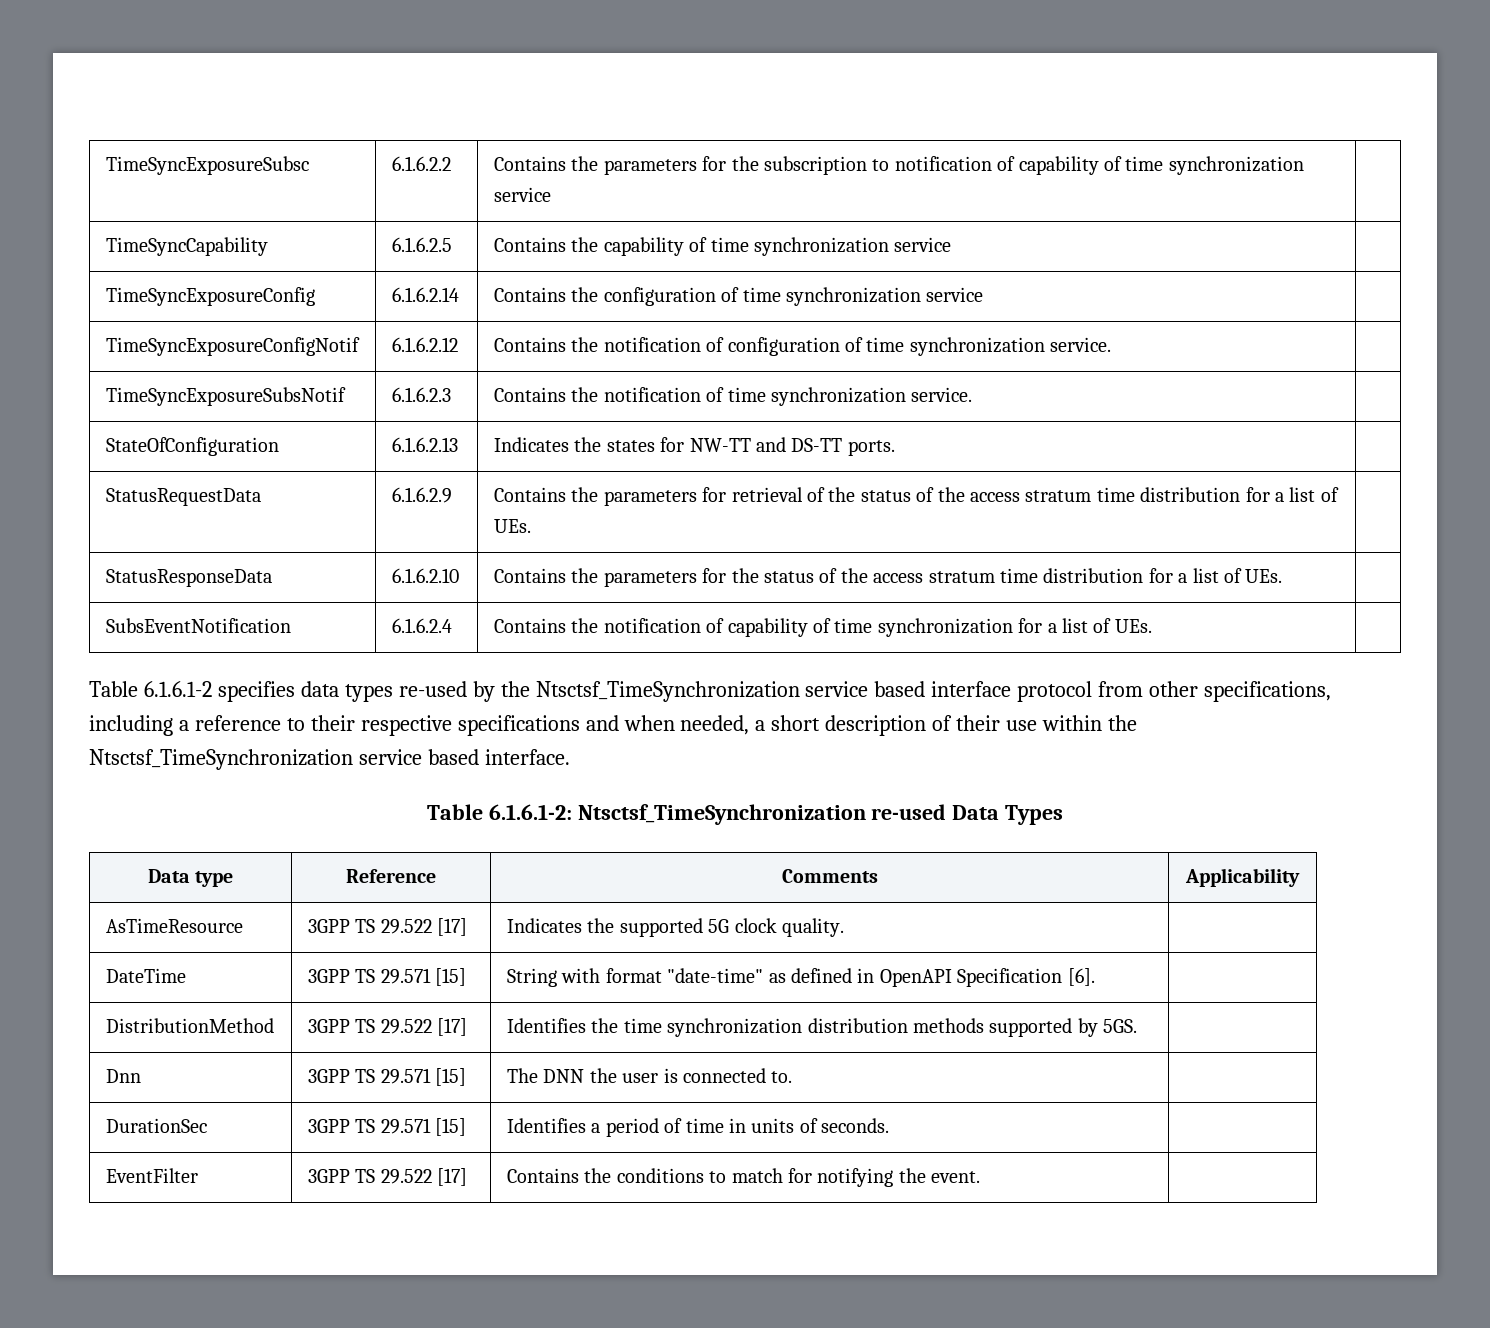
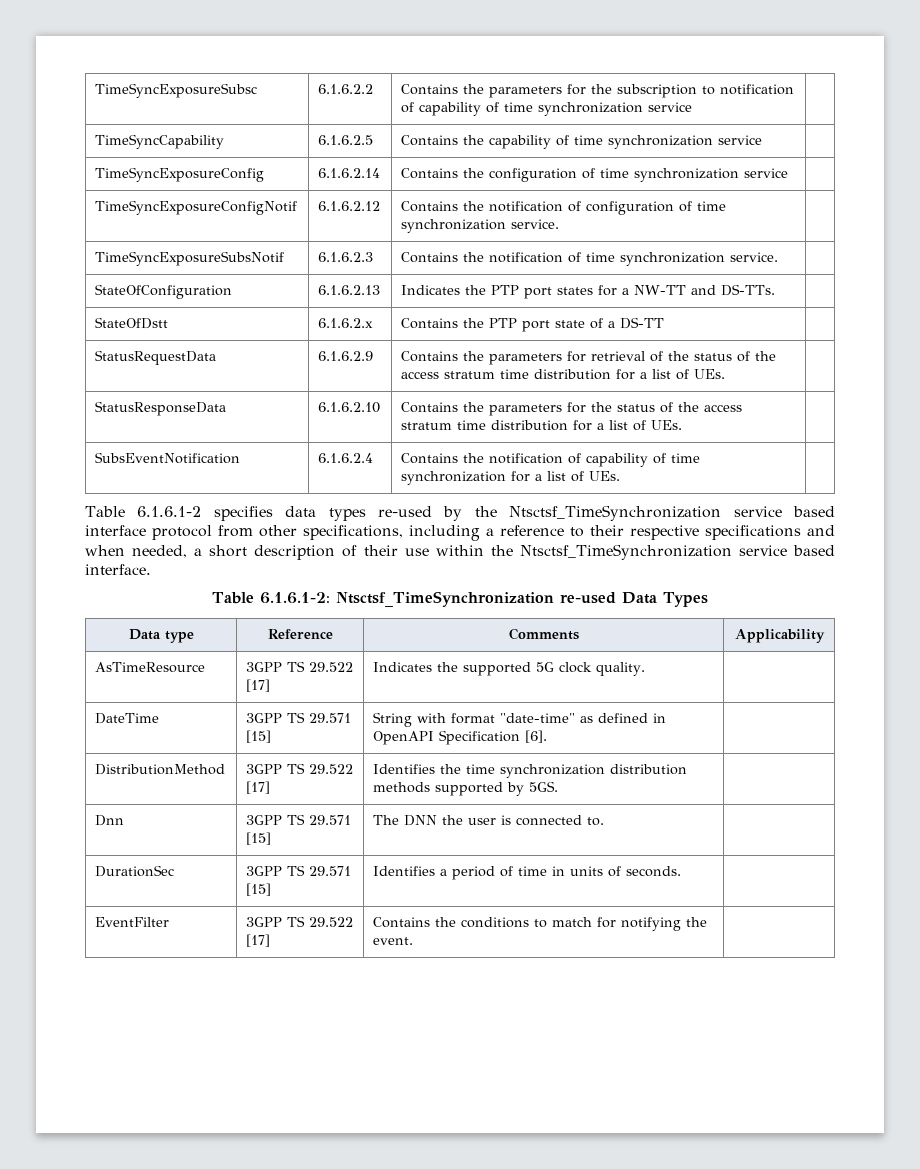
(602, 444) none -> [491,285,553,299] PTP port
(685, 444) none -> [622,288,630,295] a
(786, 444) none -> [721,284,776,296] [95,317,169,329] [318,318,374,328] [401,318,616,332] DS-TTs. | // StateOfDstt | 6.1.6.2.x | Contains the PTP port state of a
[847,440,895,456] ports. -> (665, 323) none

